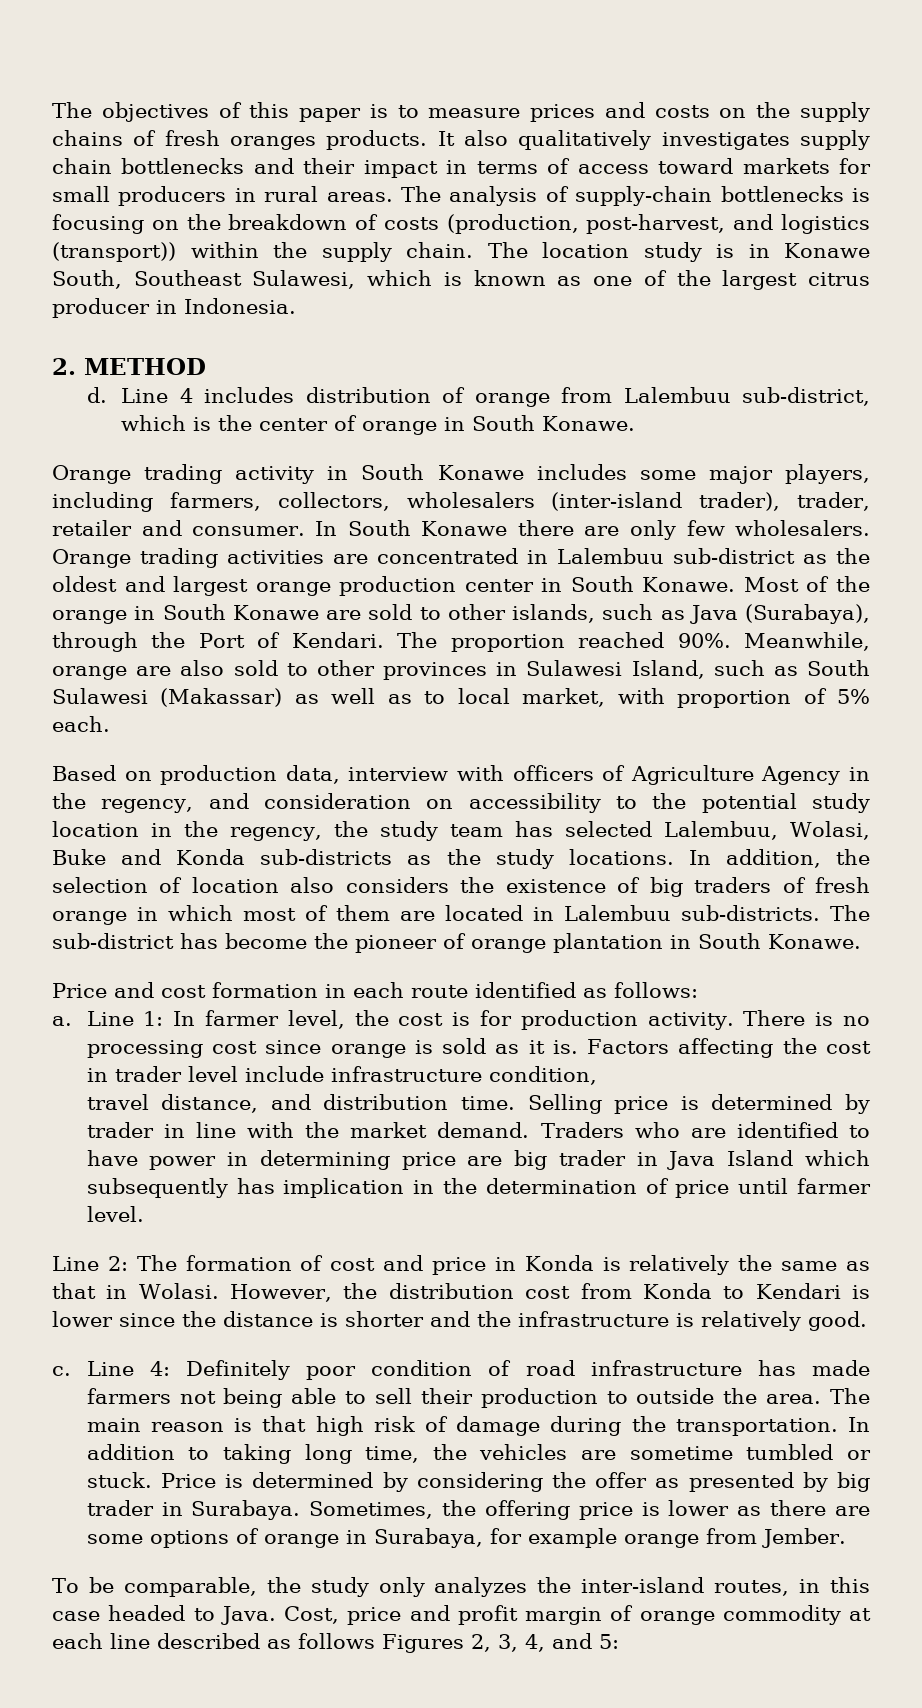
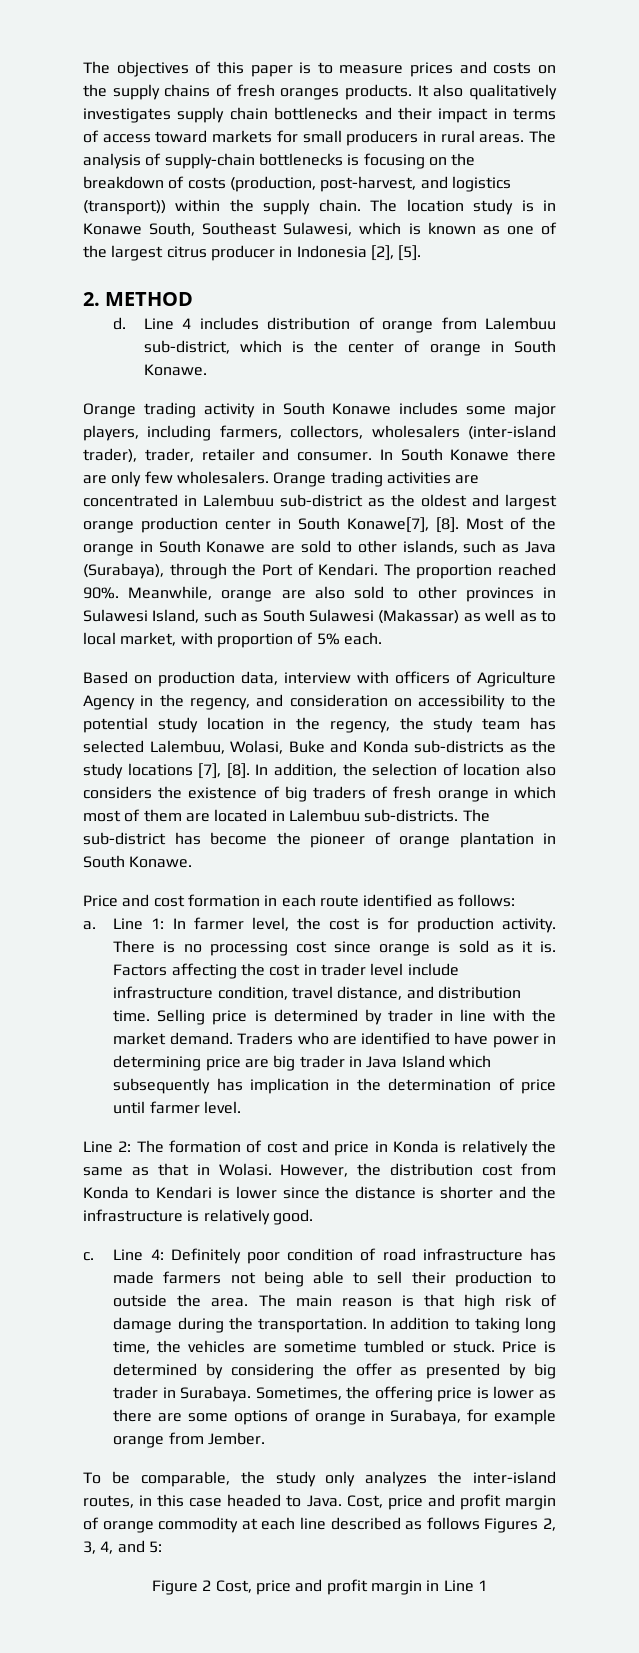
[184,298,296,314] Indonesia. -> [296,245,422,261] Indonesia [2], [5].
[642,577,736,592] Konawe. -> [347,517,459,533] Konawe[7], [8].
[568,849,674,865] locations. -> [127,763,250,779] locations [7], [8].
(597, 1075) // -> (288, 993) none
(619, 1641) none -> [152,1579,487,1595] // Figure 2 Cost, price and profit margin in Line 1

